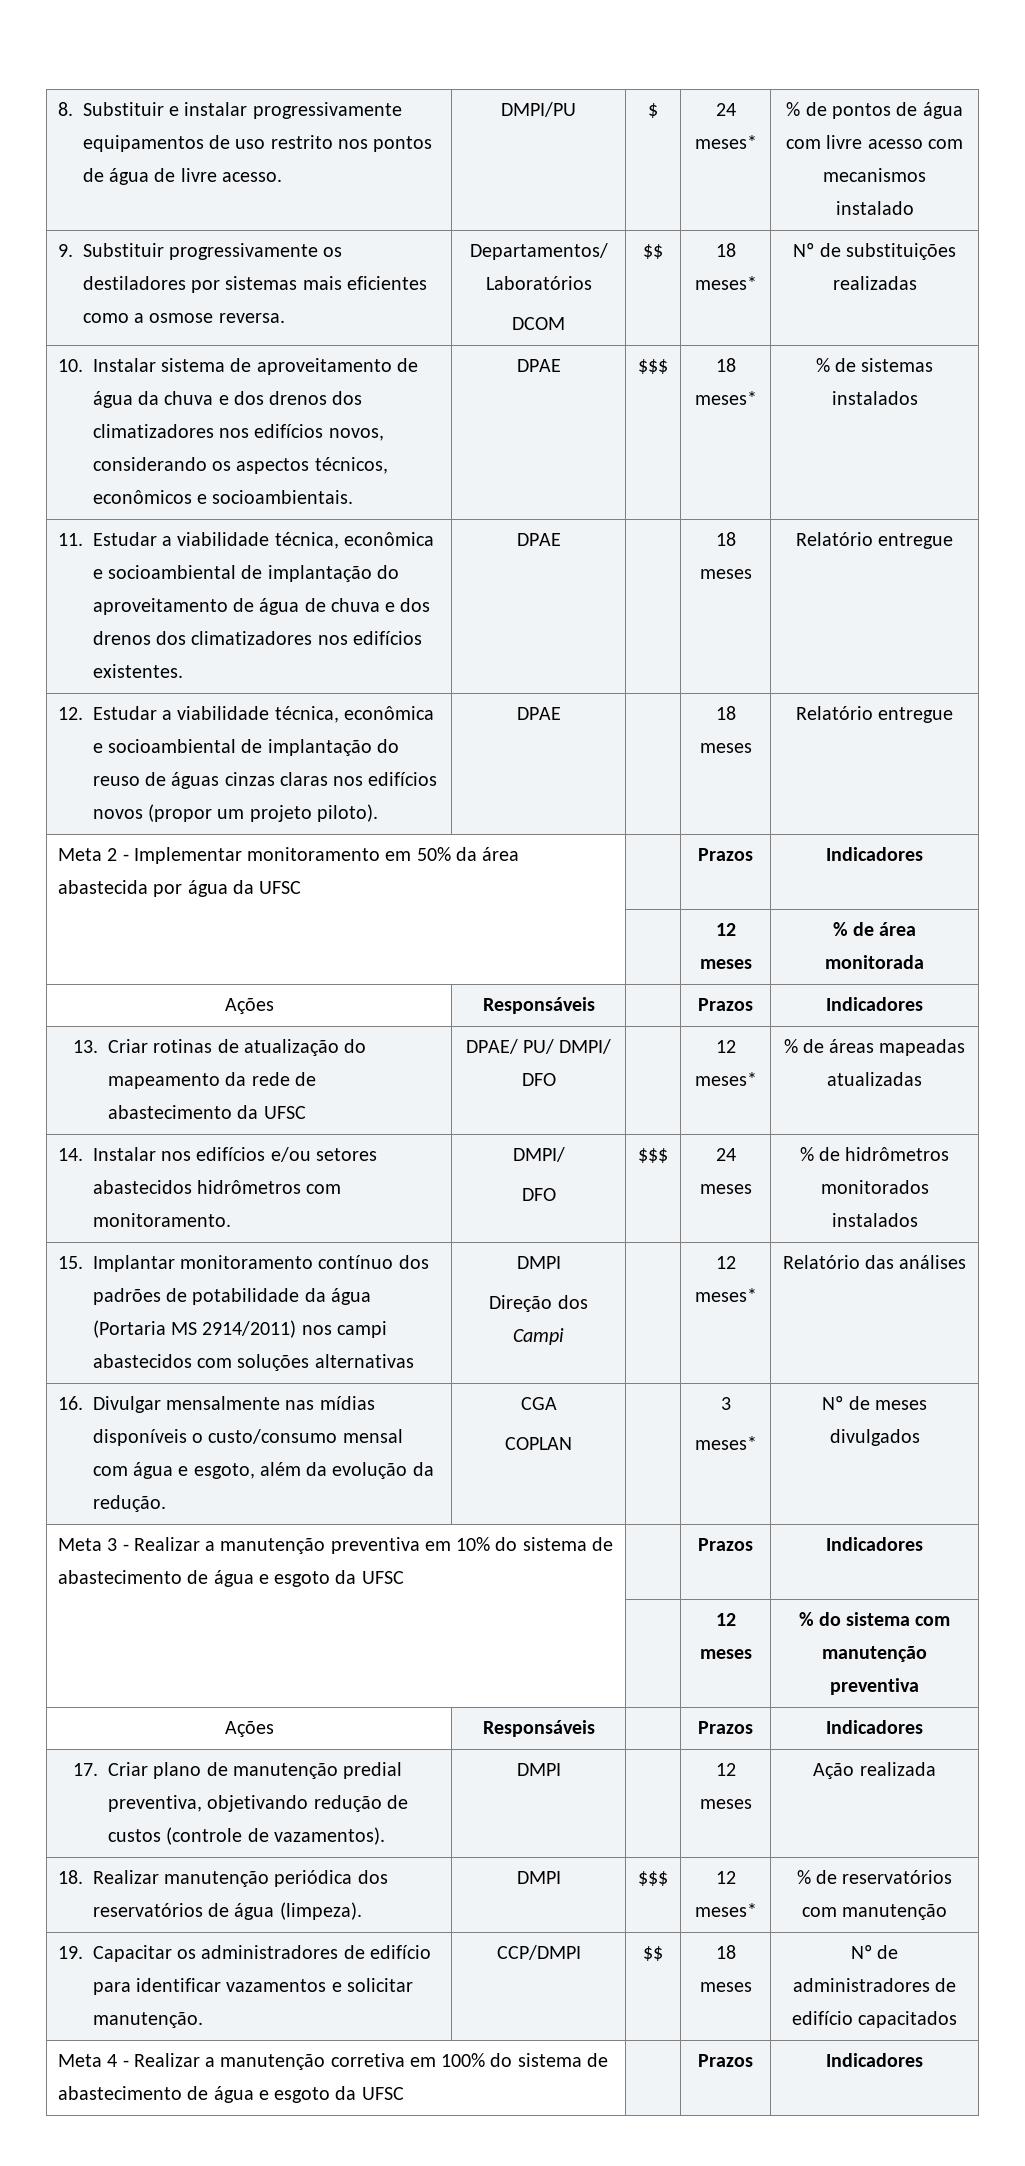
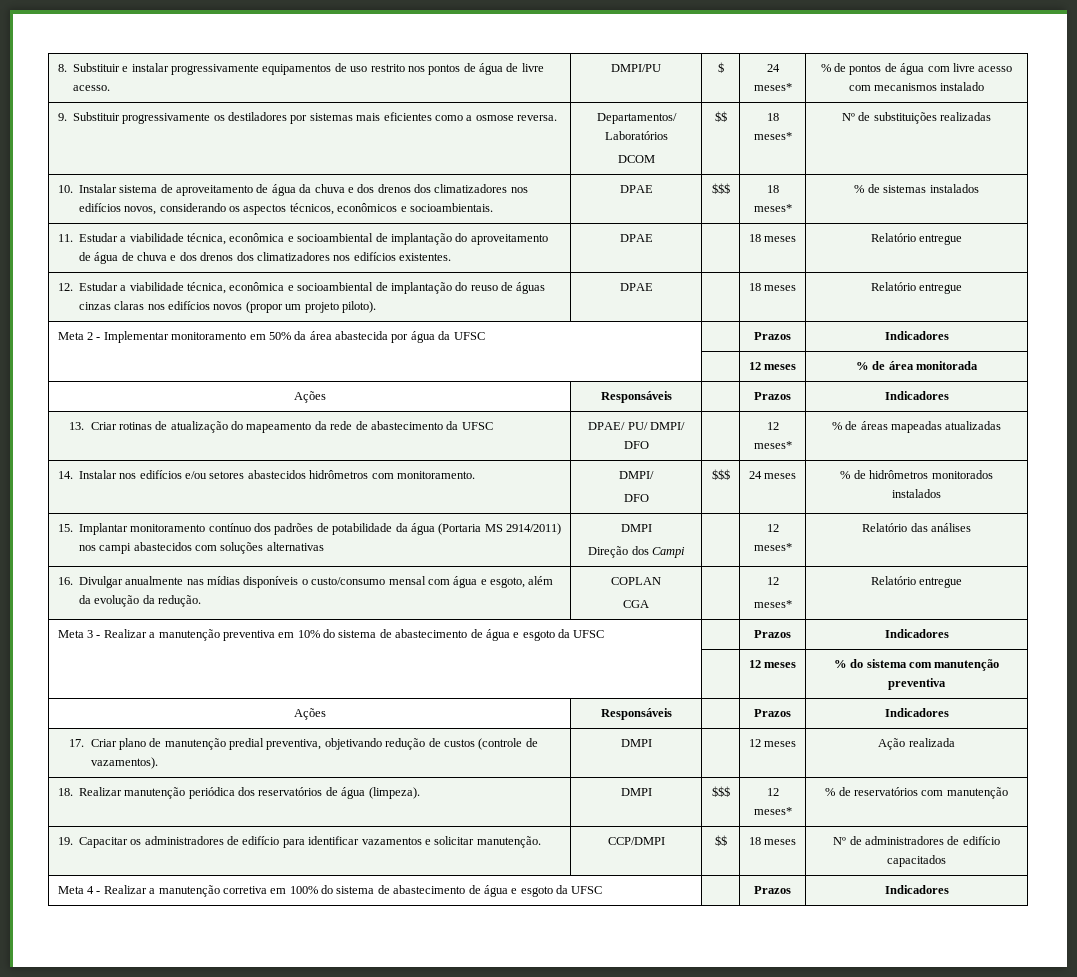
[165,1396,280,1410] mensalmente -> [125,576,184,585] anualmente
(166, 1503) none -> [611,577,661,585] COPLAN //
[505,1437,572,1450] [720,1397,731,1410] [694,1436,757,1450] [822,1396,927,1410] [829,1429,920,1446] // COPLAN | | 3 // meses* | Nº de meses divulgados -> [766,577,779,585] [753,600,792,608] [870,576,963,588] | | 12 // meses* | Relatório entregue

